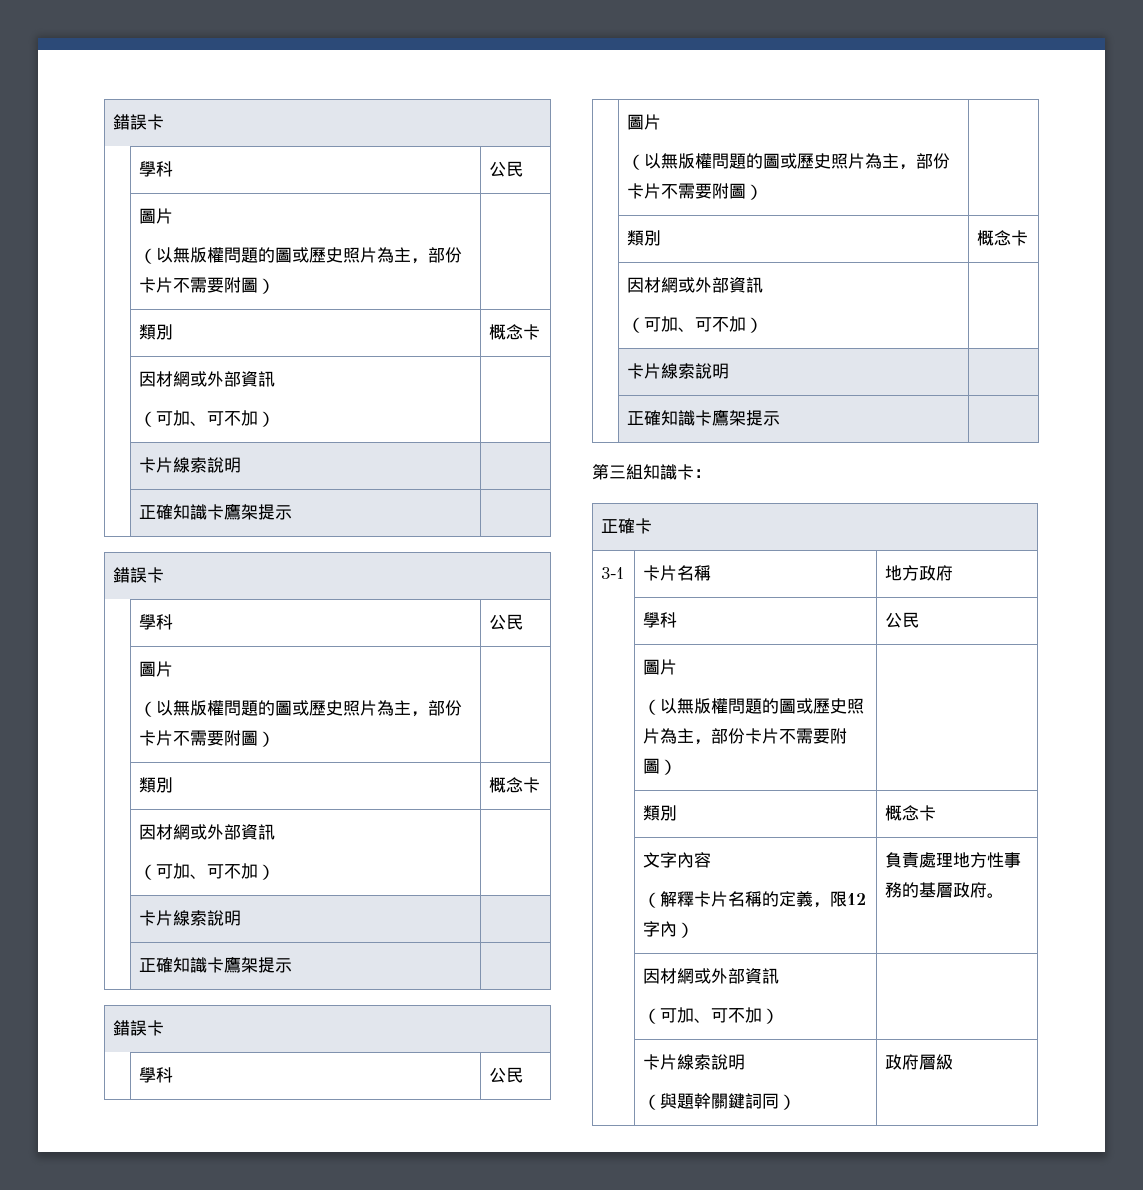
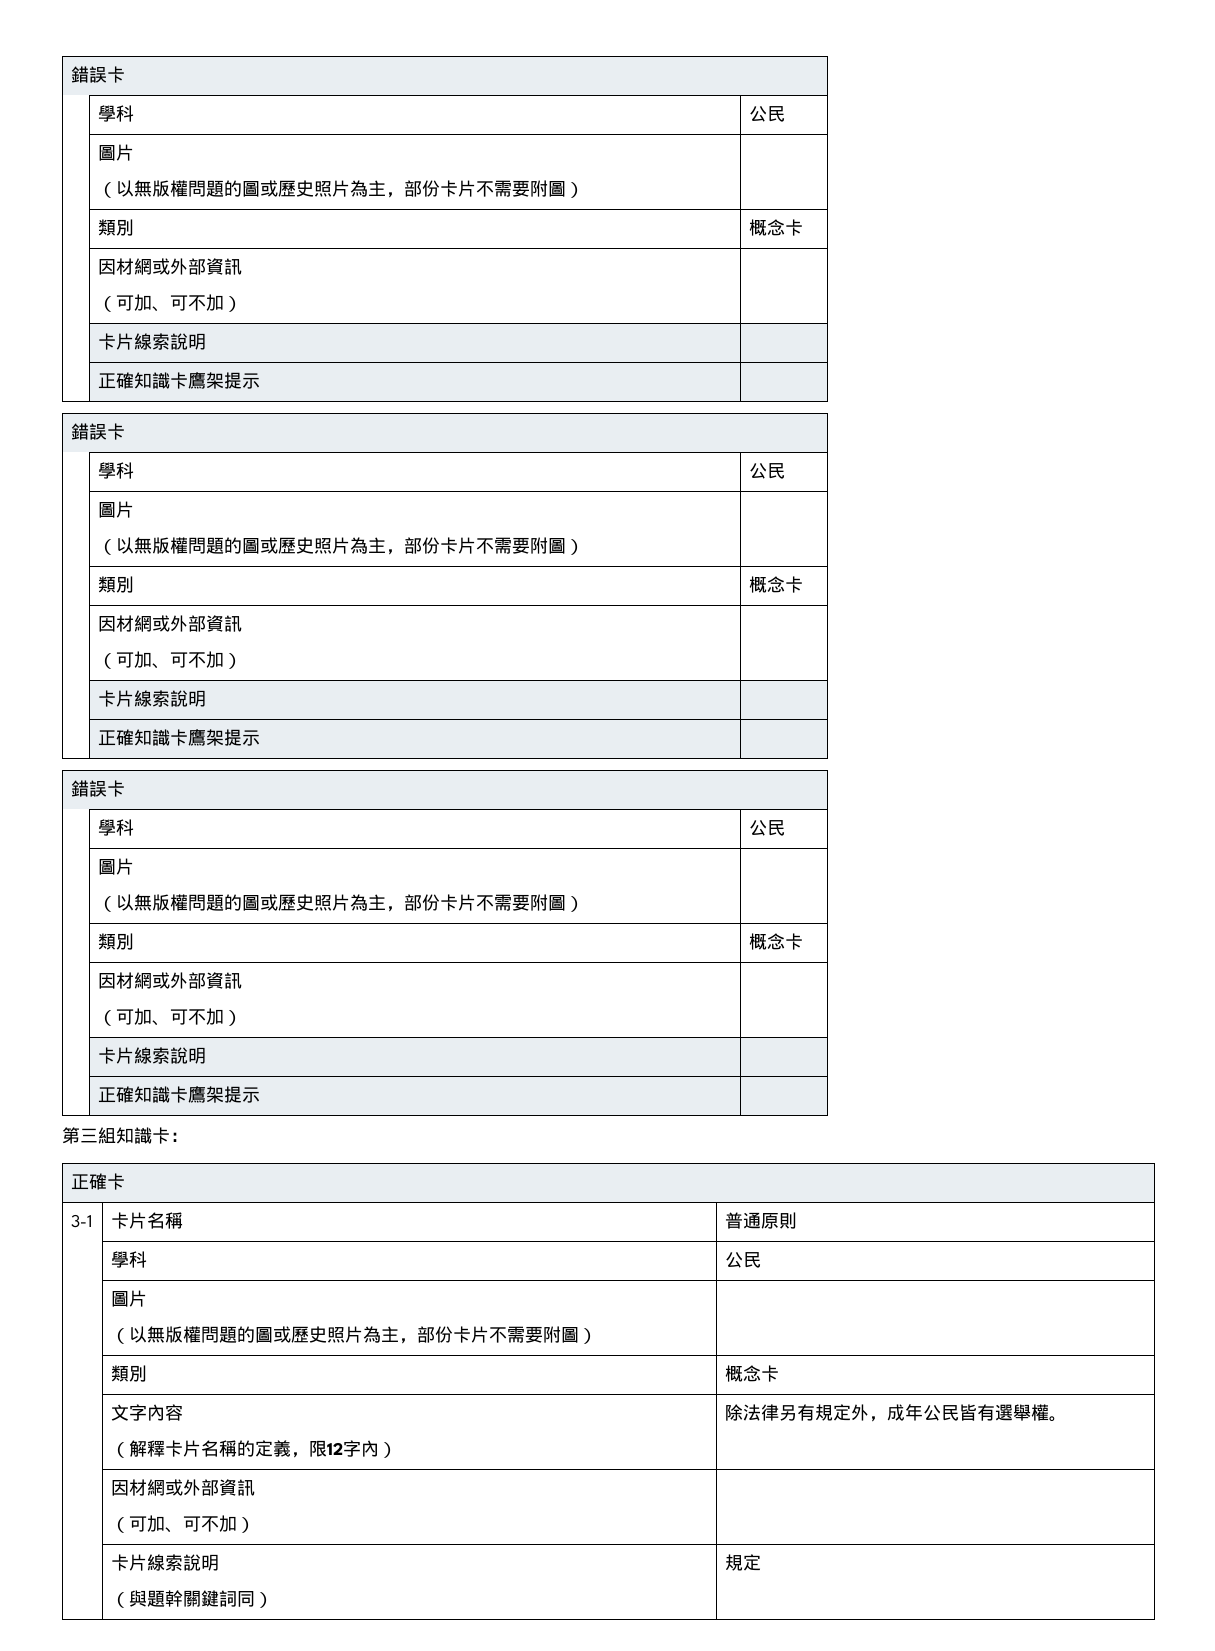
[885,565,954,581] 地方政府 -> [725,1212,798,1229] 普通原則
[885,852,1022,868] [885,882,988,898] 負責處理地方性事務的基層政府 -> [725,1404,1050,1422] 除法律另有規定外，成年公民皆有選舉權
[885,1054,954,1070] 政府層級 -> [725,1554,762,1571] 規定

